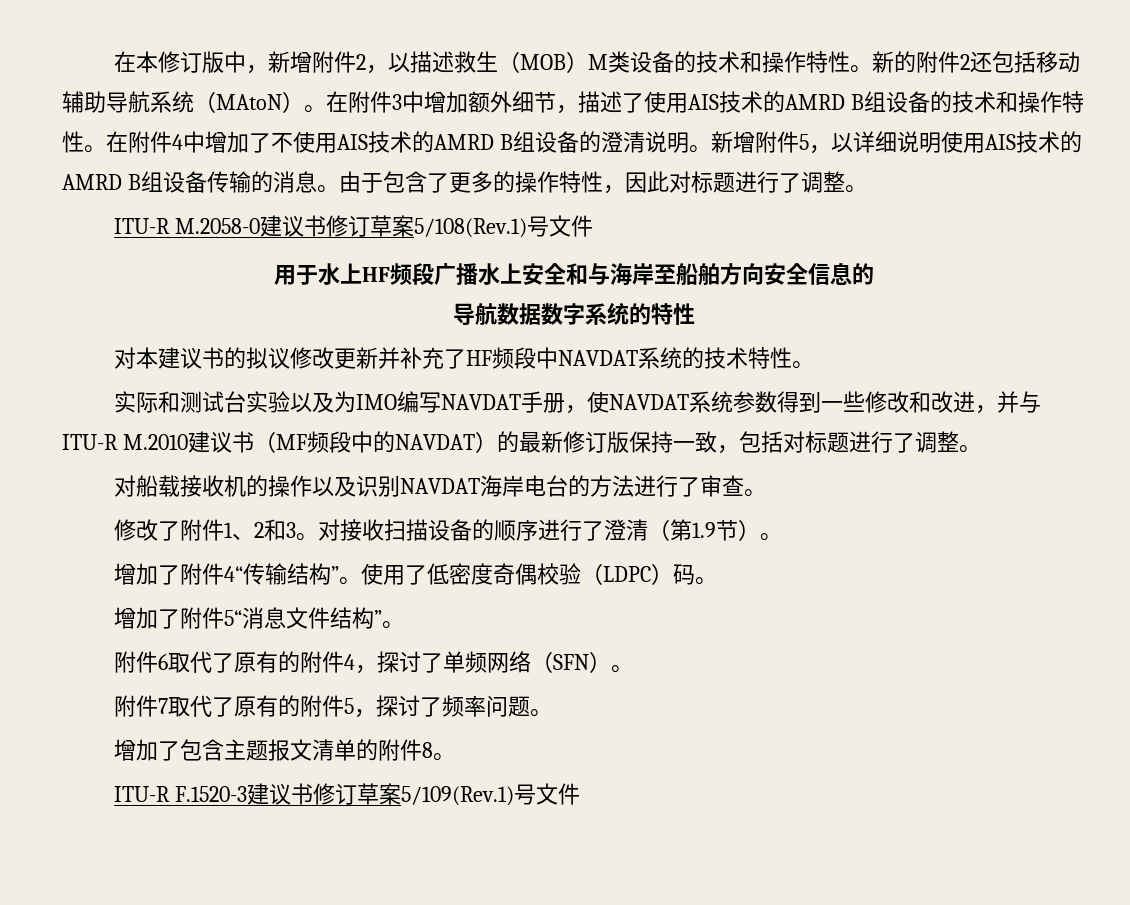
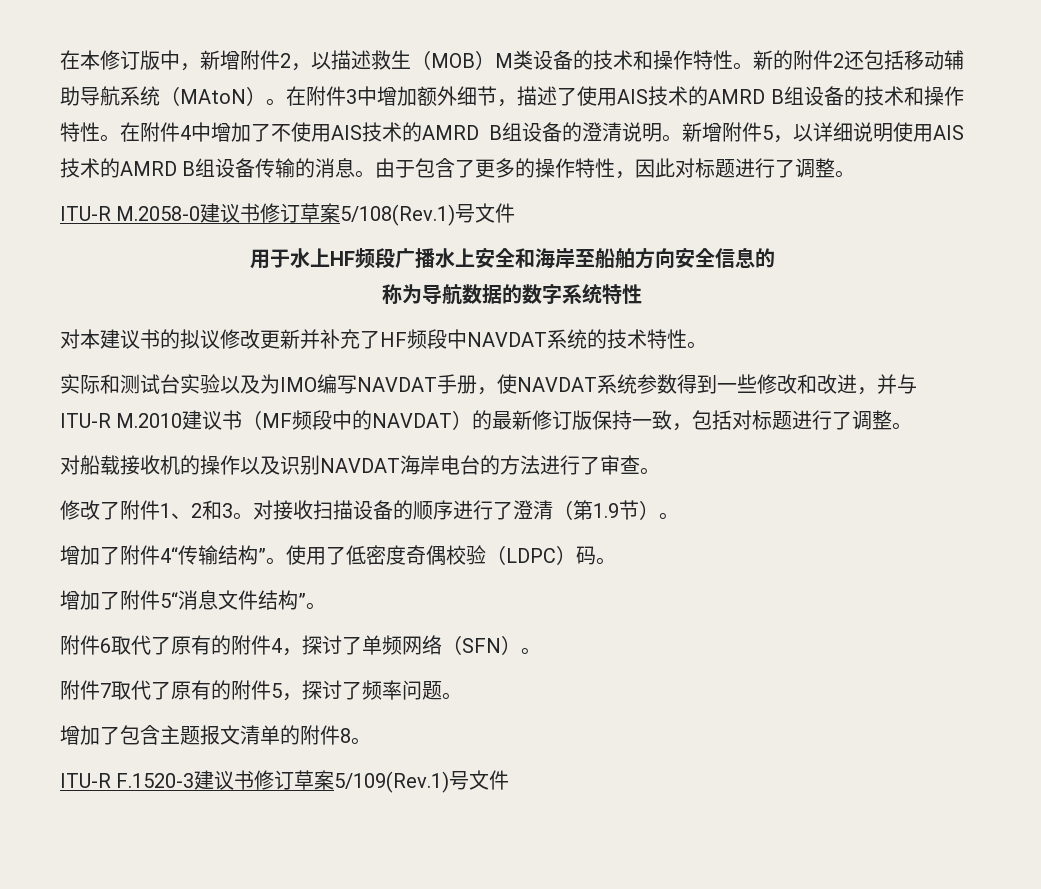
[588,263,610,285] 与 -> (535, 258) none
(874, 274) none -> [382,284,422,305] 称为
(541, 314) none -> [502,284,522,304] 的
[629,303,651,325] 的 -> (602, 293) none

